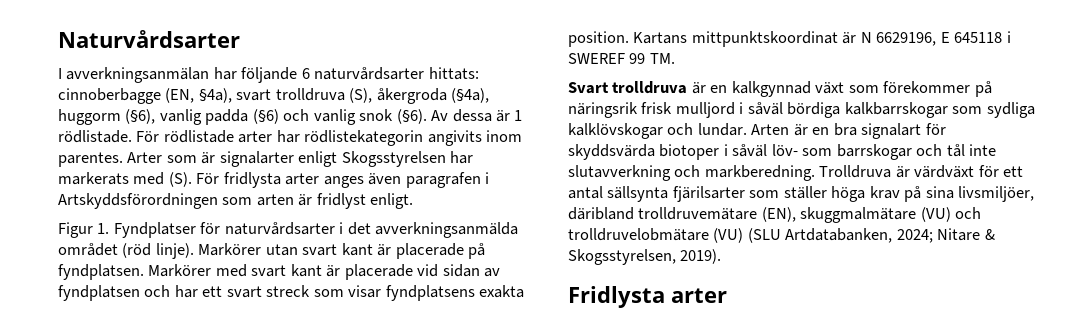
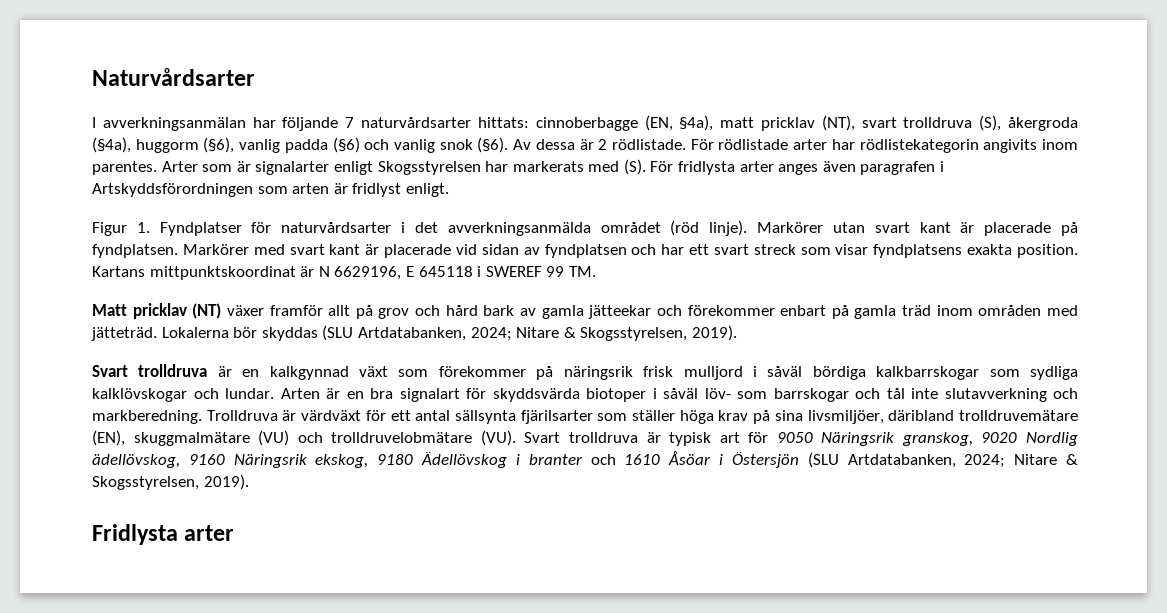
[301,68,310,79] 6 -> [345,117,355,128] 7
(232, 95) none -> [720,115,855,131] matt pricklav (NT),
[514,110,523,121] 1 -> [598,139,608,150] 2
(675, 58) none -> [92,303,1078,319] [91,325,737,341] // Matt pricklav (NT) växer framför allt på grov och hård bark av gamla jätteekar och förekommer enbart på gamla träd inom områden med jätteträd. Lokalerna bör skyddas (SLU Artdatabanken, 2024; Nitare & Skogsstyrelsen, 2019).
[713,228,744,243] (VU) -> [480,430,1078,446] [92,451,799,468] (VU). Svart trolldruva är typisk art för 9050 Näringsrik granskog, 9020 Nordlig ädellövskog, 9160 Näringsrik ekskog, 9180 Ädellövskog i branter och 1610 Åsöar i Östersjön

